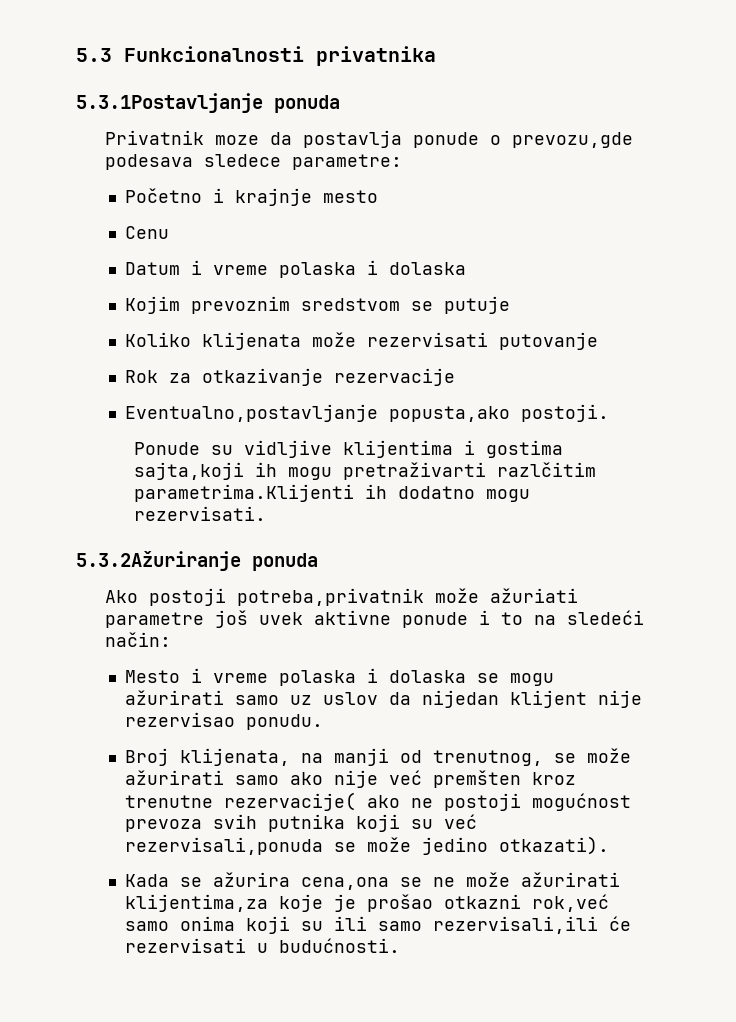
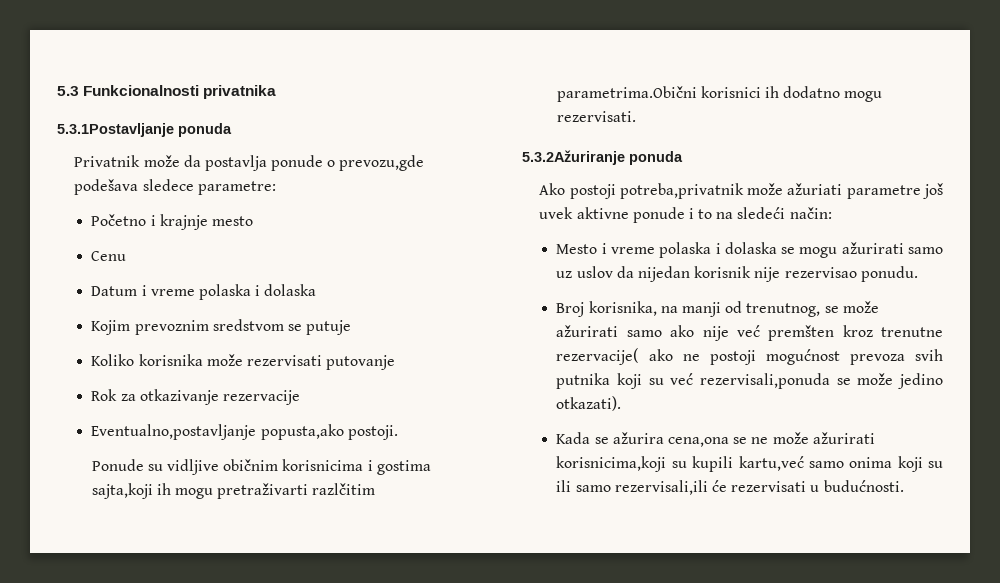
[214,135,259,145] moze -> [143,155,180,167] može
[104,154,193,170] podesava -> [74,179,139,195] podešava
[201,332,301,350] klijenata -> [138,354,203,366] korisnika
[342,440,453,458] klijentima -> [223,459,364,471] običnim korisnicima
[133,484,354,502] parametrima.Klijenti -> [556,86,761,102] parametrima.Obični korisnici
[509,690,587,708] klijent -> [694,266,752,278] korisnik
[179,748,290,766] klijenata, -> [588,301,657,316] korisnika,
[124,894,609,912] klijentima,za koje je prošao otkazni rok,već -> [556,456,804,472] korisnicima,koji su kupili kartu,već

